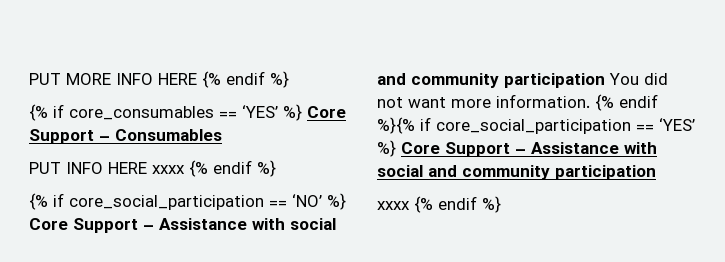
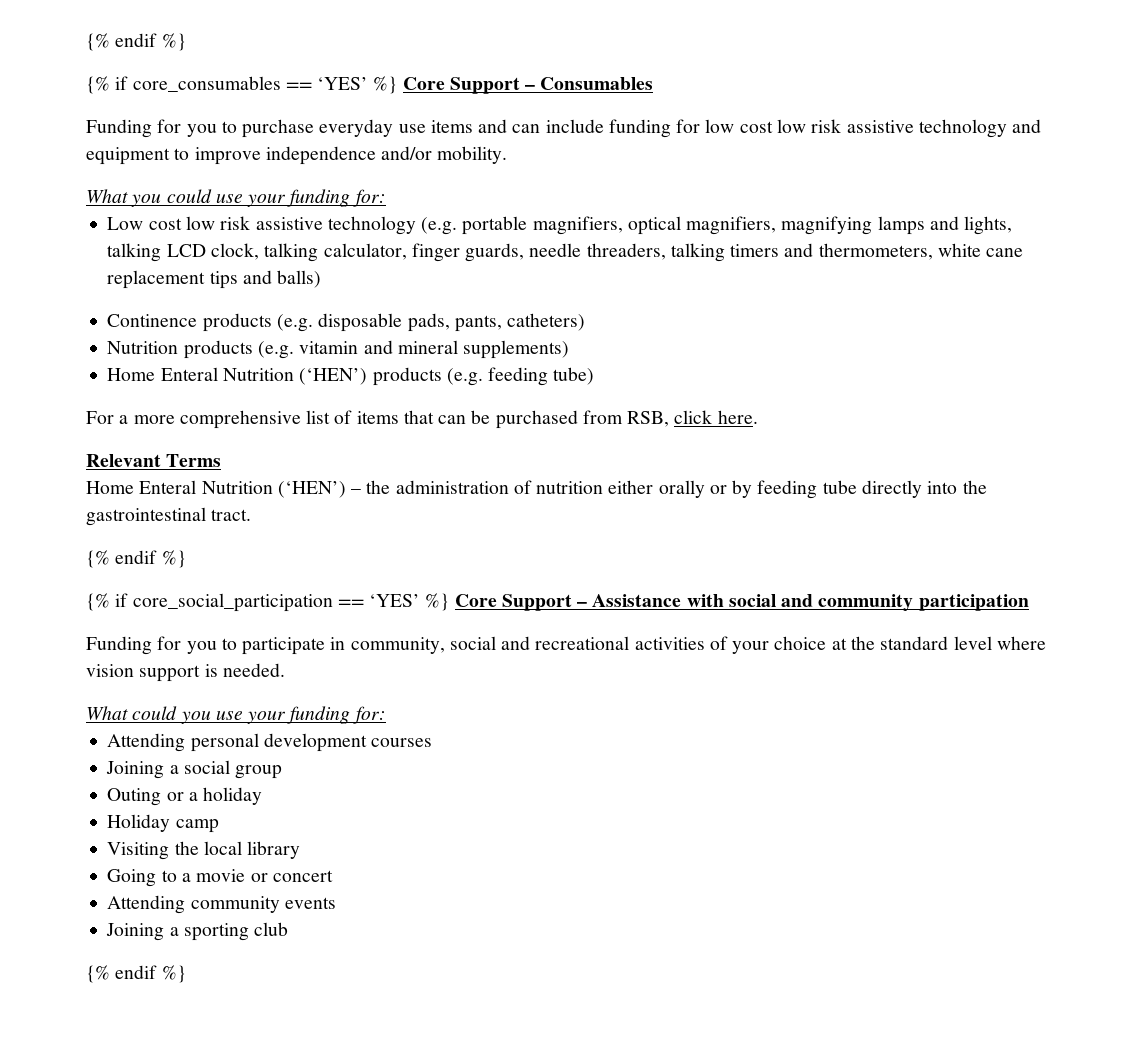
[29,73,197,85] PUT MORE INFO HERE -> (86, 42) none
[29,162,185,174] PUT INFO HERE xxxx -> [86,119,1042,138] [86,146,508,165] [86,189,386,207] [107,216,1013,235] [107,243,1024,262] [107,270,322,289] [107,313,586,332] [107,340,570,359] [107,367,595,386] [86,410,758,429] [86,454,222,467] [86,480,987,499] [86,507,252,526] Funding for you to purchase everyday use items and can include funding for low cost low risk assistive technology and equipment to improve independence and/or mobility. // What you could use your funding for: // Low cost low risk assistive technology (e.g. portable magnifiers, optical magnifiers, magnifying lamps and lights, talking LCD clock, talking calculator, finger guards, needle threaders, talking timers and thermometers, white cane replacement tips and balls) // Continence products (e.g. disposable pads, pants, catheters) // Nutrition products (e.g. vitamin and mineral supplements) // Home Enteral Nutrition (‘HEN’) products (e.g. feeding tube) // For a more comprehensive list of items that can be purchased from RSB, click here. // Relevant Terms // Home Enteral Nutrition (‘HEN’) – the administration of nutrition either orally or by feeding tube directly into the gastrointestinal tract. //
[292,193,346,210] [29,218,336,233] [377,73,668,88] [377,94,658,111] [377,117,654,134] ‘NO’ %} Core Support – Assistance with social and community participation You did not want more information. {% endif %}{% if core_social_participation == -> (364, 603) none
[377,201,410,210] xxxx -> [86,636,1046,655] [86,663,285,682] [86,706,386,724] [107,733,433,752] [106,760,283,779] [107,787,263,806] [107,814,219,833] [107,841,301,860] [107,869,333,887] [107,895,336,914] [106,922,289,941] Funding for you to participate in community, social and recreational activities of your choice at the standard level where vision support is needed. // What could you use your funding for: // Attending personal development courses // Joining a social group // Outing or a holiday // Holiday camp // Visiting the local library // Going to a movie or concert // Attending community events // Joining a sporting club //

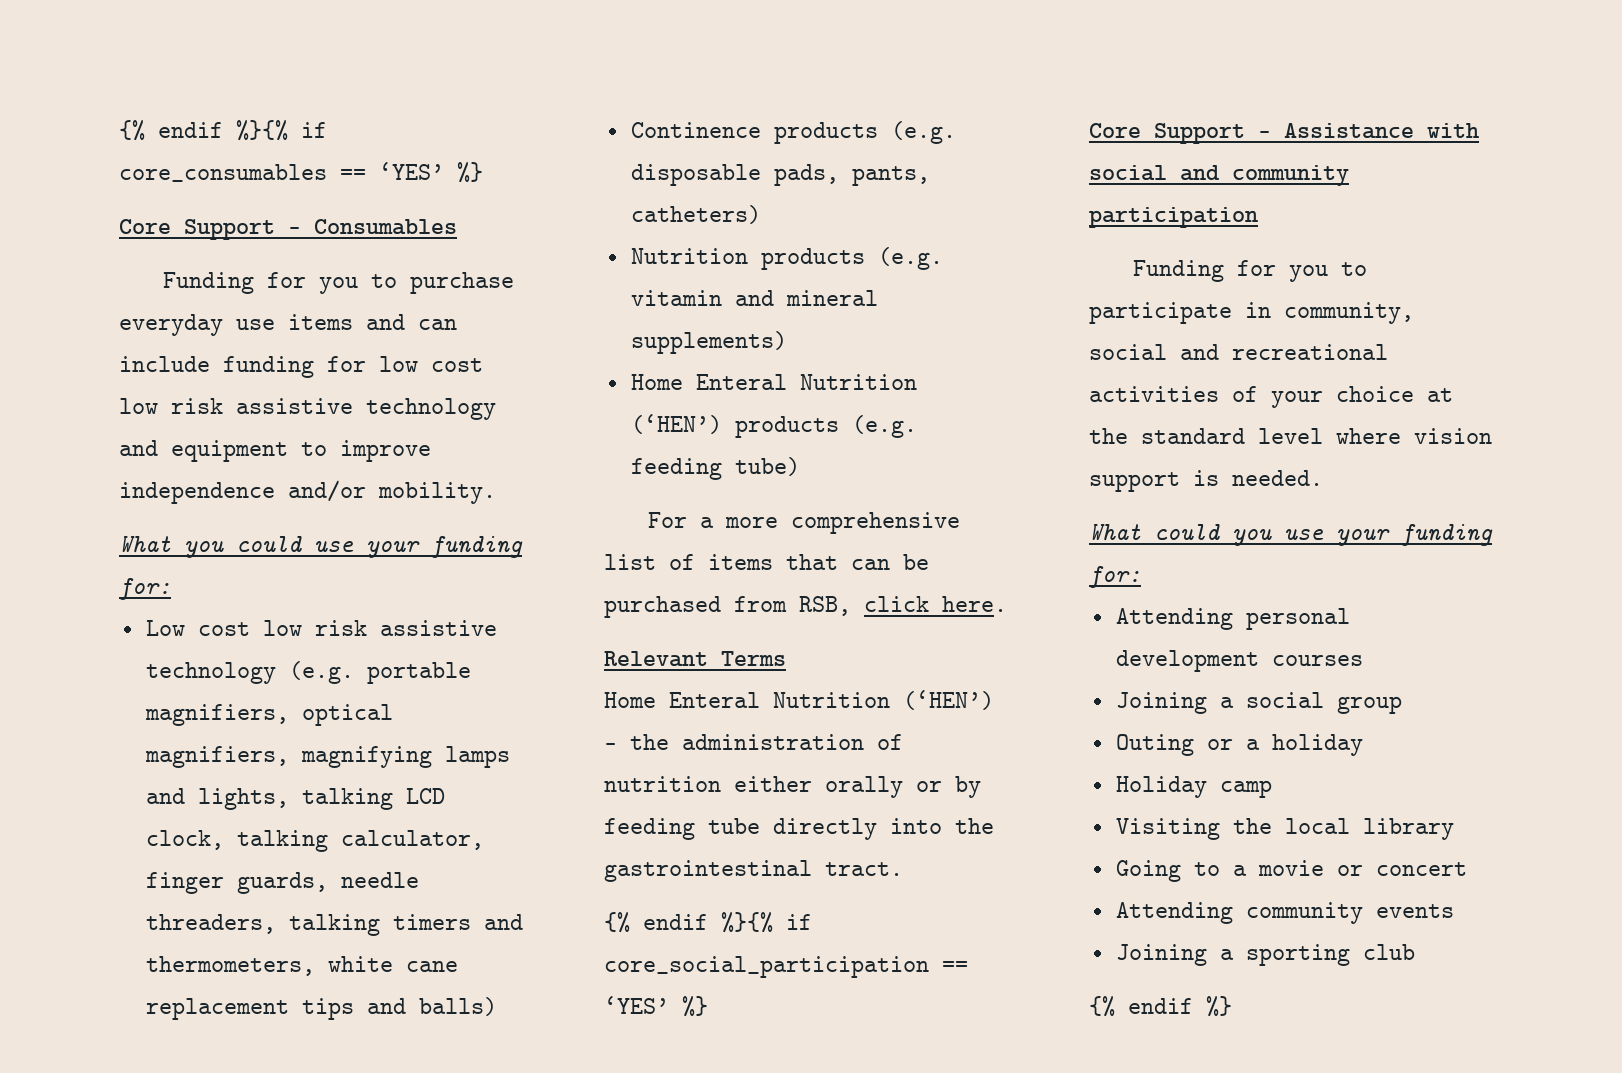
[86,33,186,51] [86,76,110,94] {% endif %} // {% -> [119,120,288,141] {% endif %}{%
(398, 85) none -> (483, 172) //
[161,550,186,568] [86,593,110,611] %} // {% -> [721,912,773,933] %}{%
(450, 602) none -> (708, 1006) //

